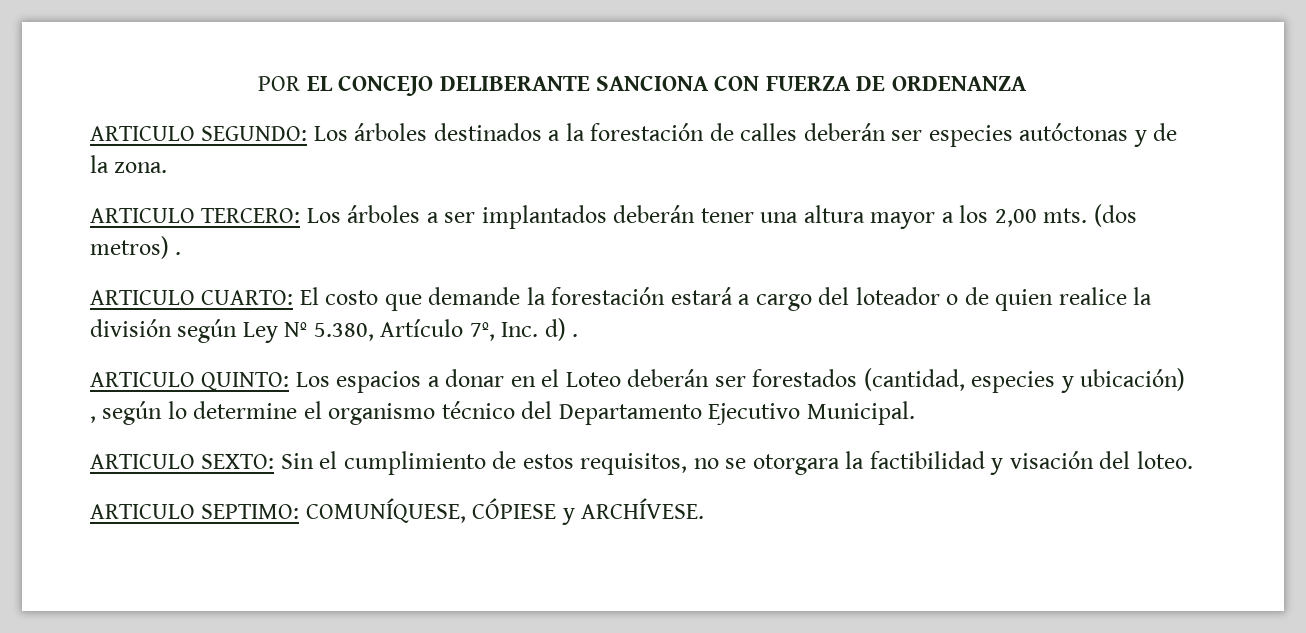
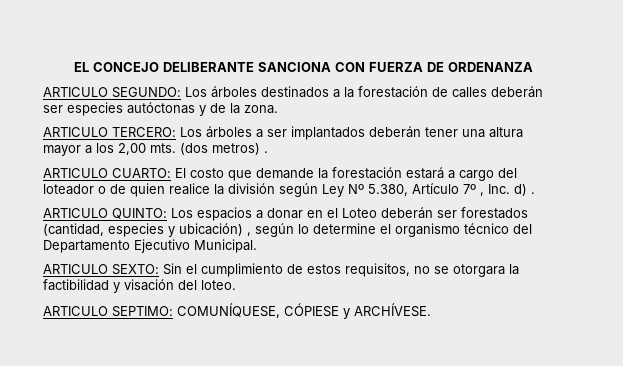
[258,76,301,91] POR -> (74, 67) none
[469,322,495,341] 7º, -> [463,184,484,196] 7º ,

